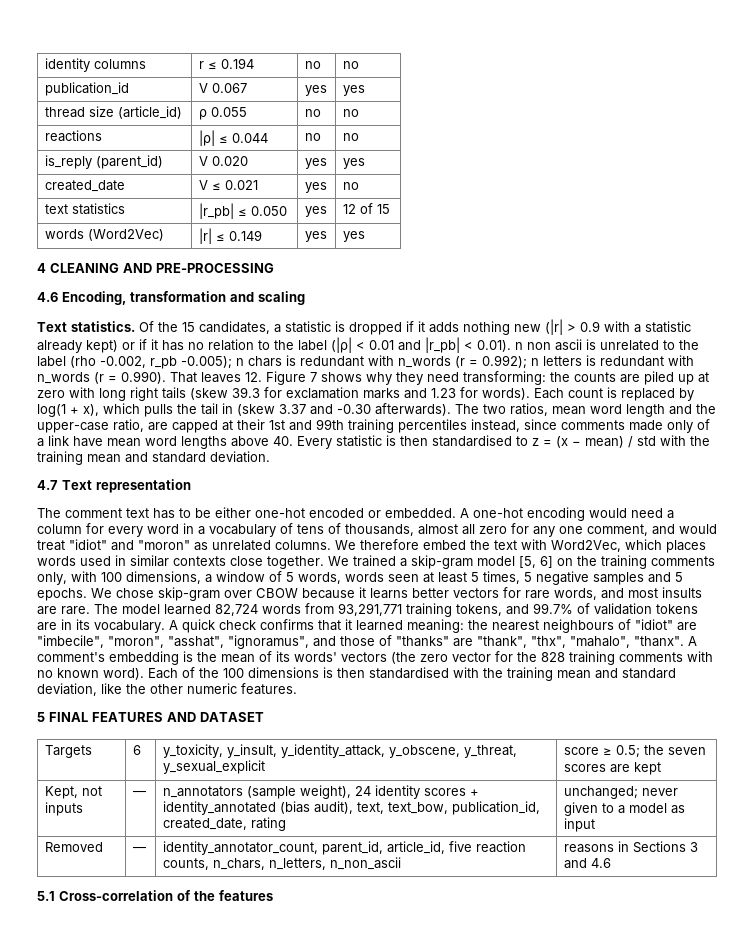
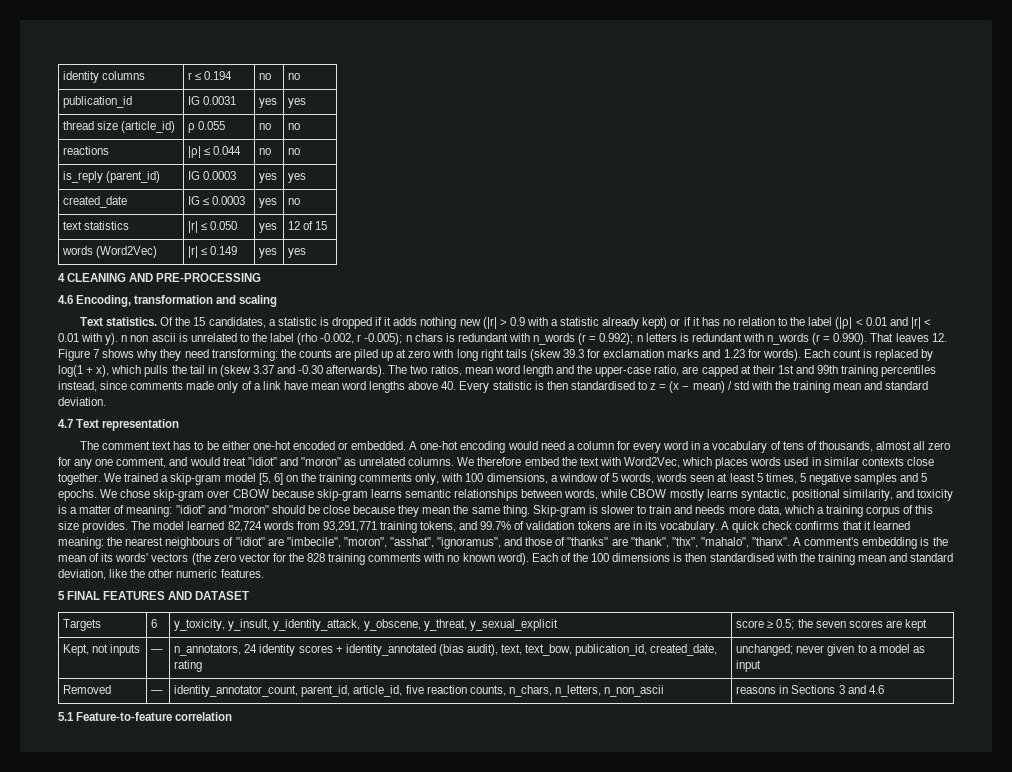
[198,83,247,93] V 0.067 -> [188,96,237,105] IG 0.0031
[198,156,248,166] V 0.020 -> [188,171,237,180] IG 0.0003
[198,180,258,190] V ≤ 0.021 -> [188,196,246,205] IG ≤ 0.0003
[198,203,234,219] |r_pb| -> [188,221,199,233] |r|
[425,337,511,353] |r_pb| < 0.01). -> [910,317,931,329] [58,333,119,345] |r| < 0.01 with y).
[150,356,177,369] r_pb -> [357,334,362,342] r
[359,587,702,600] [37,606,90,615] it learns better vectors for rare words, and most insults are rare. -> [316,489,954,501] [58,505,934,517] [58,521,129,533] skip-gram learns semantic relationships between words, while CBOW mostly learns syntactic, positional similarity, and toxicity is a matter of meaning: "idiot" and "moron" should be close because they mean the same thing. Skip-gram is slower to train and needs more data, which a training corpus of this size provides.
[162,785,351,799] n_annotators (sample weight), -> [174,644,242,656] n_annotators,
[59,890,273,901] Cross-correlation of the features -> [76,712,233,721] Feature-to-feature correlation

